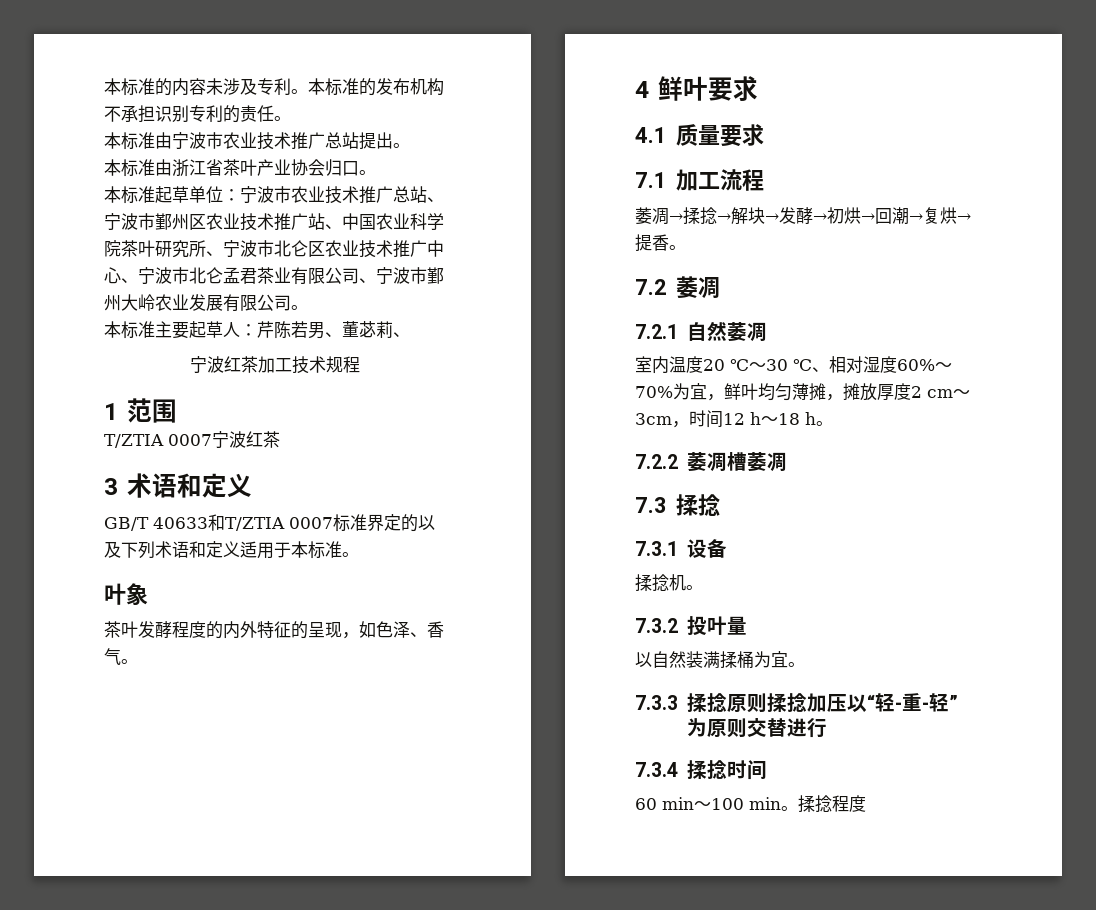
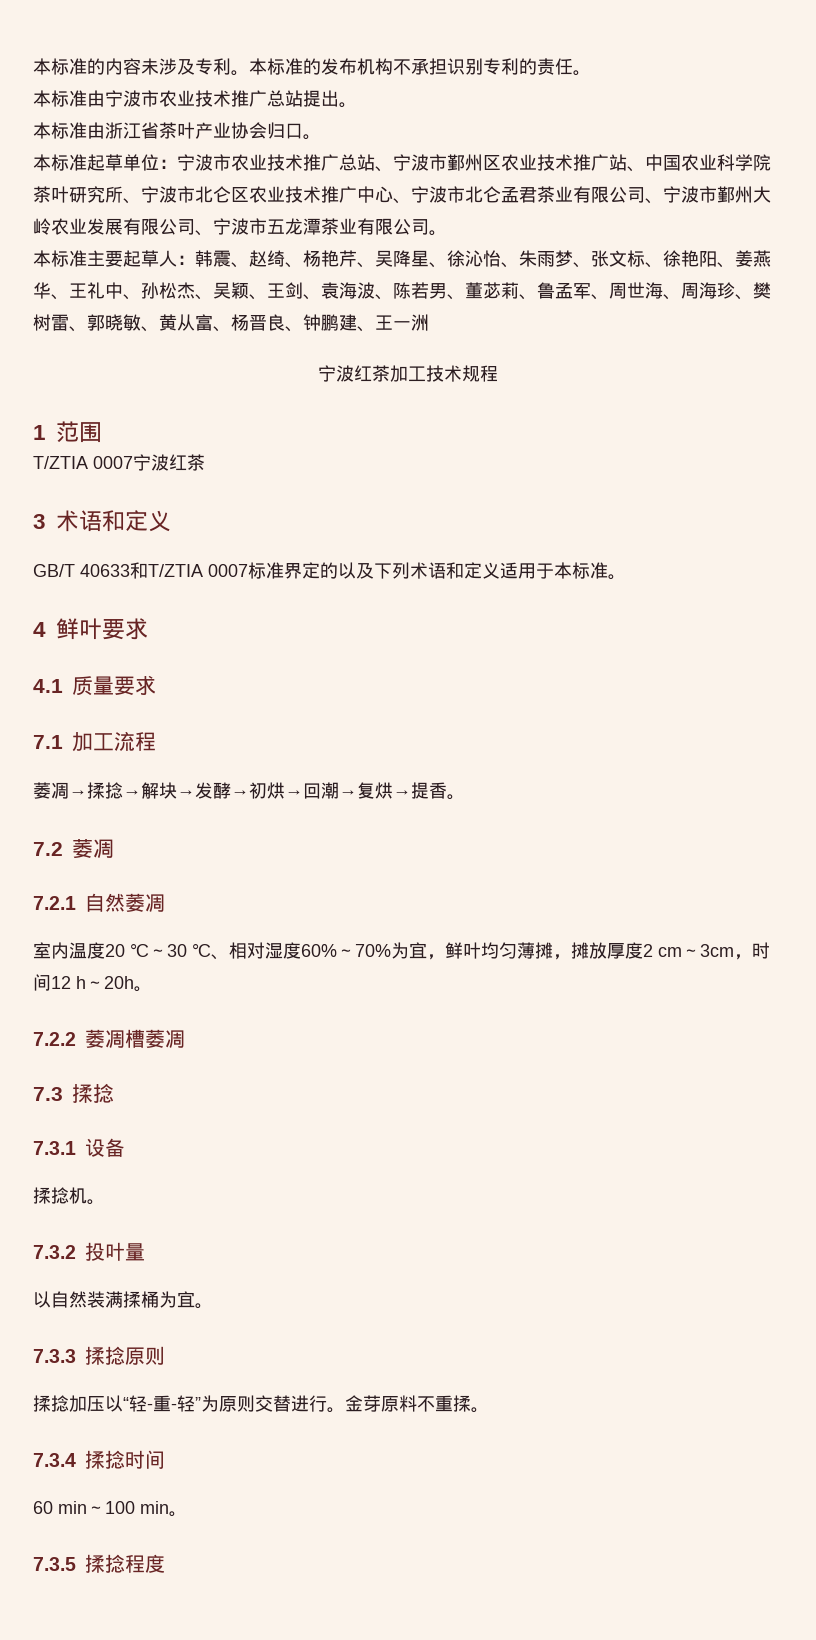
(291, 303) none -> [195,218,429,236] 、宁波市五龙潭茶业有限公司
[257,321,410,339] 芹陈若男、董苾莉、 -> [195,250,771,268] [33,282,771,300] [33,314,429,332] 韩震、赵绮、杨艳芹、吴降星、徐沁怡、朱雨梦、张文标、徐艳阳、姜燕华、王礼中、孙松杰、吴颖、王剑、袁海波、陈若男、董苾莉、鲁孟军、周世海、周海珍、樊树雷、郭晓敏、黄从富、杨晋良、钟鹏建、王一洲
[104,583,148,605] [104,621,444,639] [104,648,138,665] // 叶象 // 茶叶发酵程度的内外特征的呈现，如色泽、香气。 -> (626, 577) none
[778,412,816,425] 18 h -> [104,976,134,989] 20h
(767, 703) none -> (165, 1355) //
(827, 728) none -> [327,1395,489,1413] 。金芽原料不重揉。
(798, 808) none -> [33,1557,76,1571] // 7.3.5

